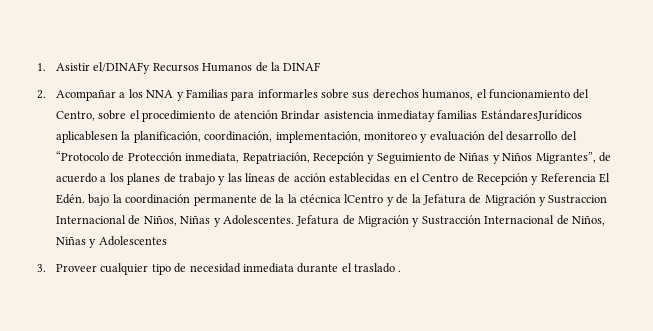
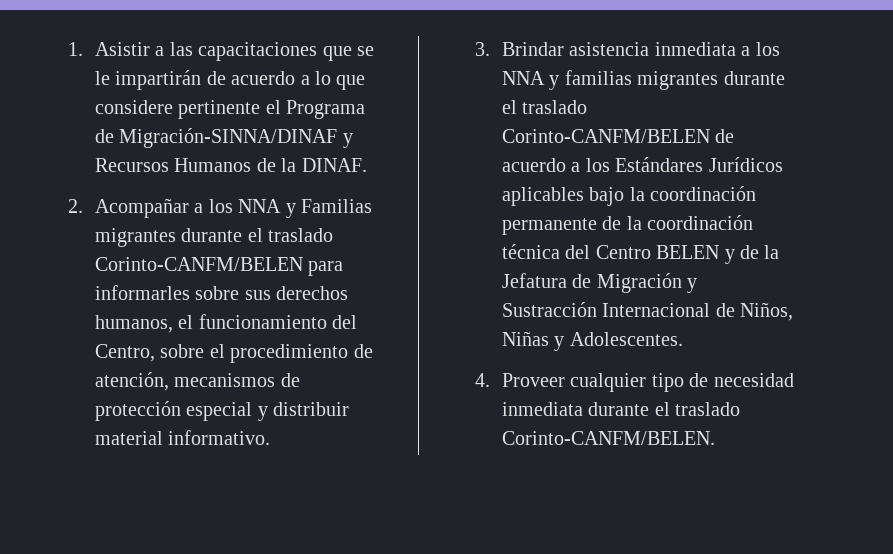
[93,62,151,74] el/DINAFy -> [155,42,375,61] [95,70,366,90] [95,100,366,119] [95,128,353,148] a las capacitaciones que se le impartirán de acuerdo a lo que considere pertinente el Programa de Migración-SINNA/DINAF y
[283,62,321,71] DINAF -> [301,158,367,172] DINAF.
(228, 93) none -> [95,228,334,247] [95,257,304,271] migrantes durante el traslado Corinto-CANFM/BELEN
[233,110,582,122] [56,131,577,143] [56,151,611,164] [56,173,611,185] [56,194,86,204] atención Brindar asistencia inmediatay familias EstándaresJurídicos aplicablesen la planificación, coordinación, implementación, monitoreo y evaluación del desarrollo del “Protocolo de Protección inmediata, Repatriación, Recepción y Seguimiento de Niñas y Niños Migrantes”, de acuerdo a los planes de trabajo y las líneas de acción establecidas en el Centro de Recepción y Referencia El Edén. -> [95,372,300,391] [95,401,350,421] [95,430,271,445] [474,42,780,56] [502,70,785,90] [502,100,588,114] [502,129,735,143] [502,157,783,172] [502,187,585,206] atención, mecanismos de protección especial y distribuir material informativo. // 3. Brindar asistencia inmediata a los NNA y familias migrantes durante el traslado Corinto-CANFM/BELEN de acuerdo a los Estándares Jurídicos aplicables
[287,194,384,203] la ctécnica lCentro -> [647,215,754,230] [502,244,720,259] coordinación técnica del Centro BELEN
[548,195,608,204] [56,215,420,227] Sustraccion Internacional de Niños, Niñas y Adolescentes. Jefatura de Migración y -> (698, 285) none
[98,236,167,246] [37,264,47,272] Adolescentes // 3. -> [569,332,683,346] [474,373,490,387] Adolescentes. // 4.
[398,270,402,272] . -> [502,431,716,445] Corinto-CANFM/BELEN.

